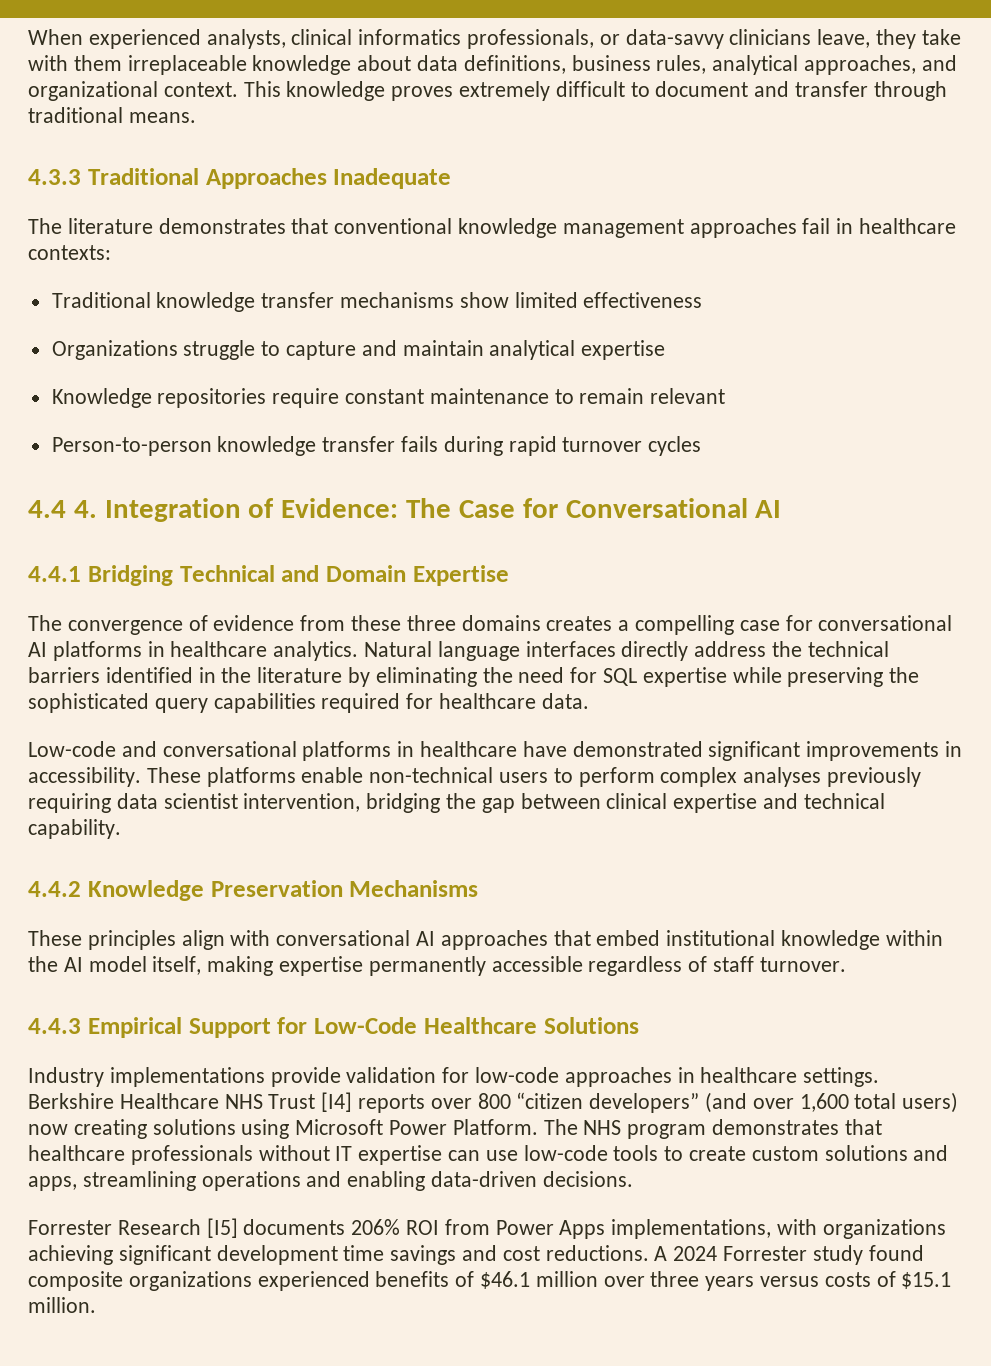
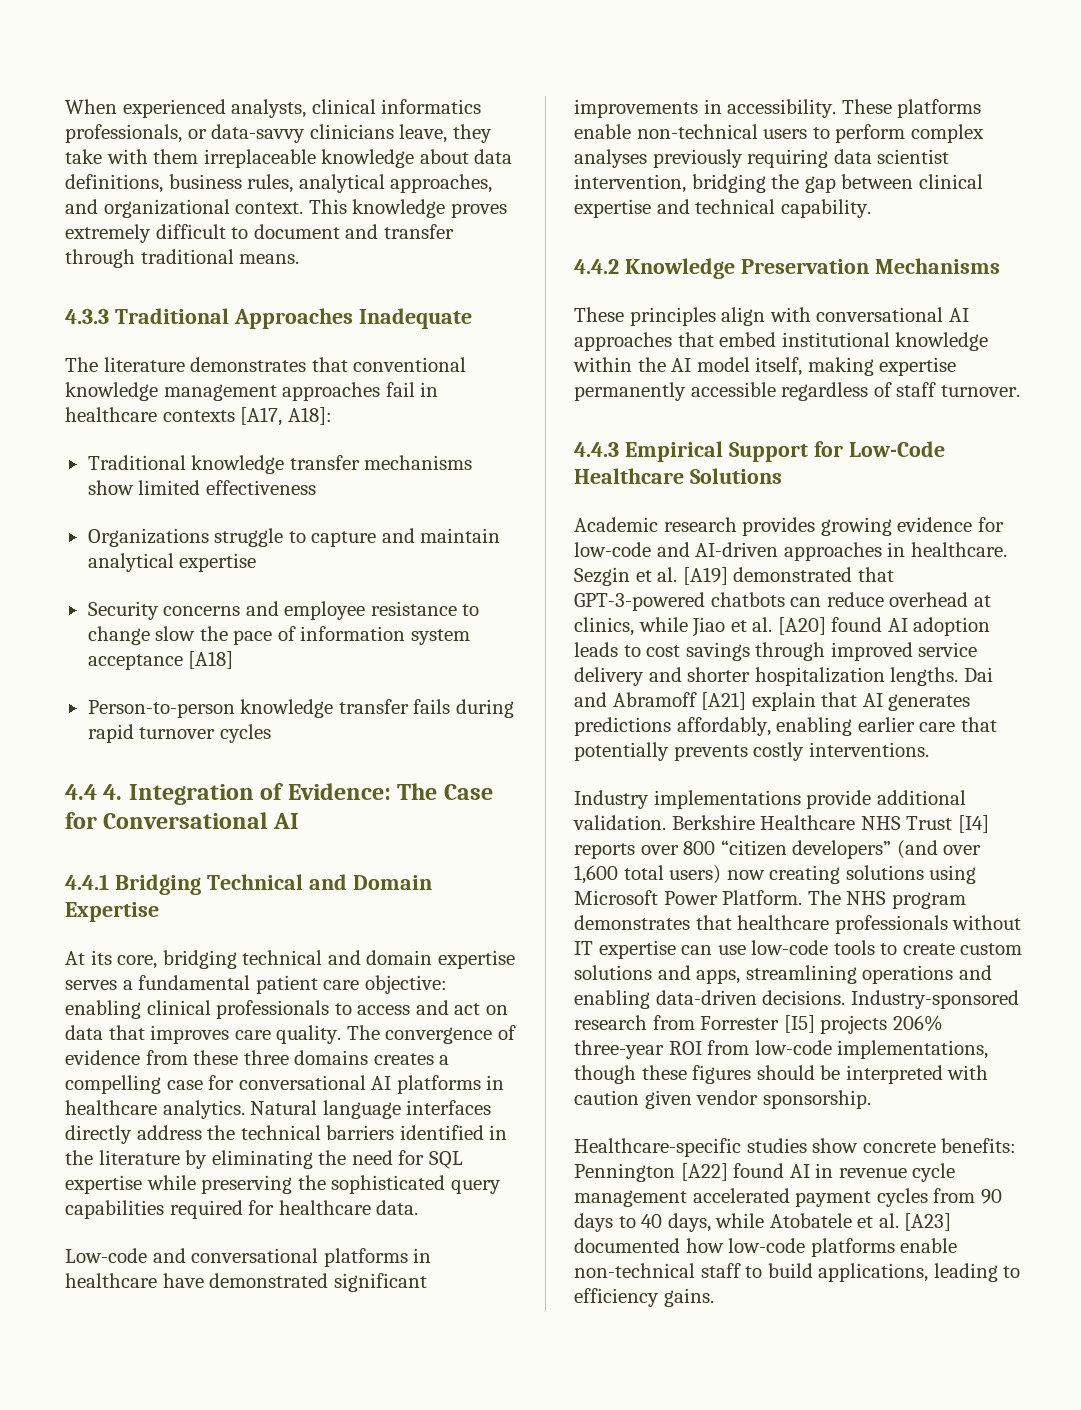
[28,245,111,260] contexts: -> [162,407,332,426] contexts [A17, A18]:
[51,388,726,408] Knowledge repositories require constant maintenance to remain relevant -> [87,601,480,620] [87,626,470,645] [87,651,234,670] Security concerns and employee resistance to change slow the pace of information system acceptance [A18]
(509, 575) none -> [65,950,515,969] [65,975,447,994] [65,1000,508,1019] [65,1025,342,1044] At its core, bridging technical and domain expertise serves a fundamental patient care objective: enabling clinical professionals to access and act on data that improves care quality.
[28,1067,880,1087] Industry implementations provide validation for low-code approaches in healthcare settings. -> [574,517,1004,536] [574,542,1007,561] [574,567,894,586] [574,592,991,611] [574,617,991,637] [574,642,978,661] [574,667,993,686] [574,692,971,711] [574,717,997,736] [574,742,929,761] [574,790,966,809] [573,815,666,830] Academic research provides growing evidence for low-code and AI-driven approaches in healthcare. Sezgin et al. [A19] demonstrated that GPT-3-powered chatbots can reduce overhead at clinics, while Jiao et al. [A20] found AI adoption leads to cost savings through improved service delivery and shorter hospitalization lengths. Dai and Abramoff [A21] explain that AI generates predictions affordably, enabling earlier care that potentially prevents costly interventions. // Industry implementations provide additional validation.
[28,1218,946,1239] [28,1245,924,1265] [28,1271,952,1291] [28,1297,96,1313] // Forrester Research [I5] documents 206% ROI from Power Apps implementations, with organizations achieving significant development time savings and cost reductions. A 2024 Forrester study found composite organizations experienced benefits of $46.1 million over three years versus costs of $15.1 million. -> [850,990,1019,1009] [574,1015,943,1034] [574,1040,989,1059] [574,1065,989,1084] [574,1090,871,1109] [574,1138,1017,1157] [574,1163,956,1182] [574,1188,1002,1207] [574,1213,952,1232] [574,1238,958,1257] [574,1263,1021,1282] [574,1288,714,1307] Industry-sponsored research from Forrester [I5] projects 206% three-year ROI from low-code implementations, though these figures should be interpreted with caution given vendor sponsorship. // Healthcare-specific studies show concrete benefits: Pennington [A22] found AI in revenue cycle management accelerated payment cycles from 90 days to 40 days, while Atobatele et al. [A23] documented how low-code platforms enable non-technical staff to build applications, leading to efficiency gains.

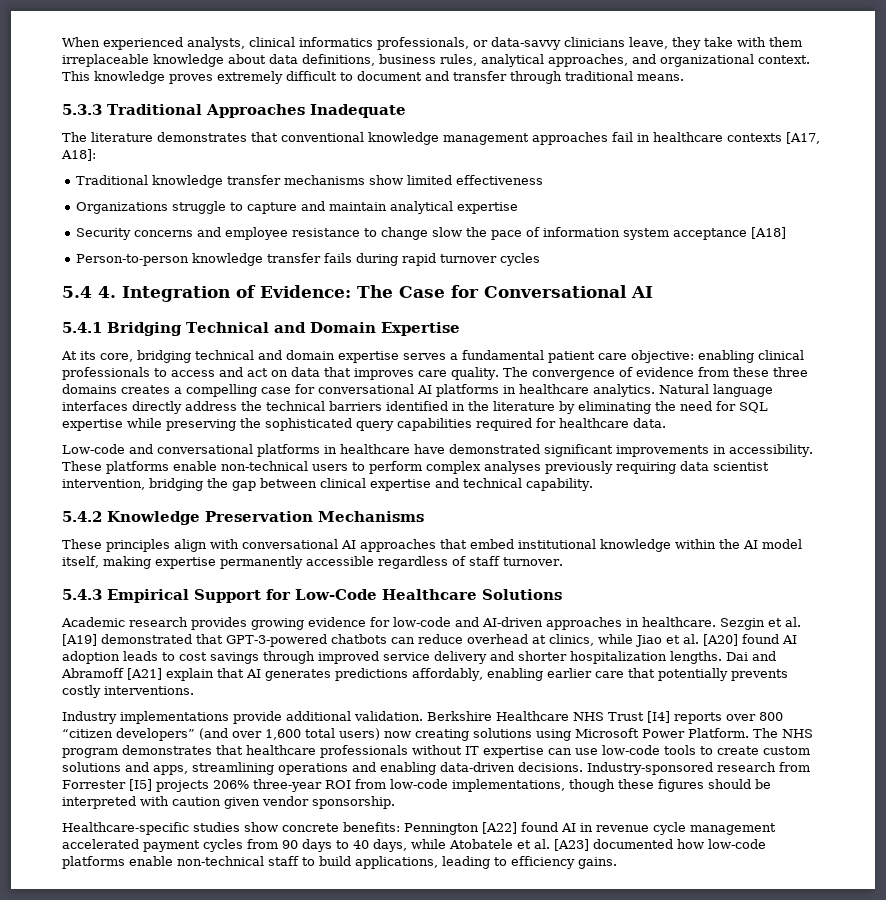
[65,309,109,324] 4.3.3 -> [62,104,102,115] 5.3.3
[65,784,97,800] 4.4 -> [62,286,92,298] 5.4
[65,874,109,890] 4.4.1 -> [62,322,102,333] 5.4.1
[574,259,619,274] 4.4.2 -> [62,511,102,522] 5.4.2
[574,442,619,457] 4.4.3 -> [62,589,102,600] 5.4.3

